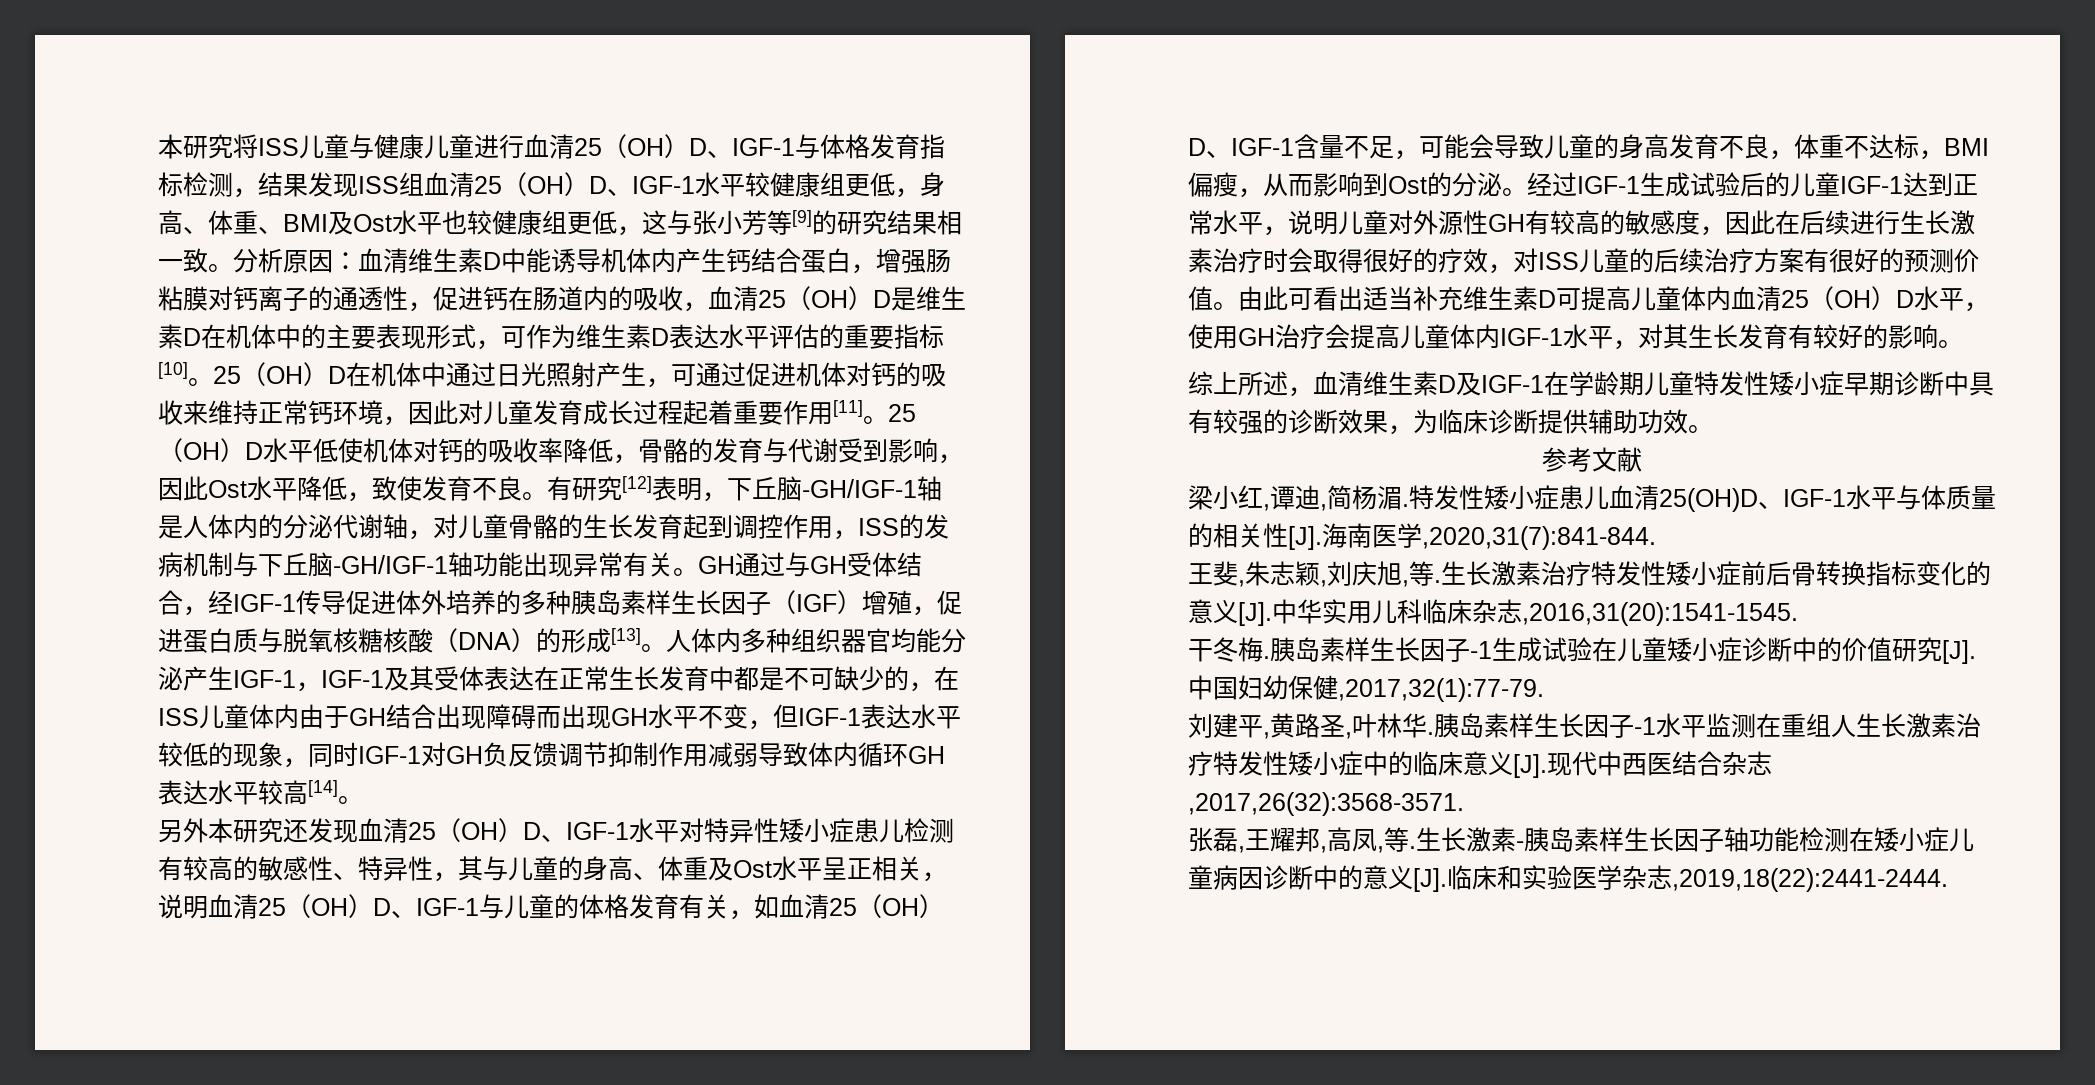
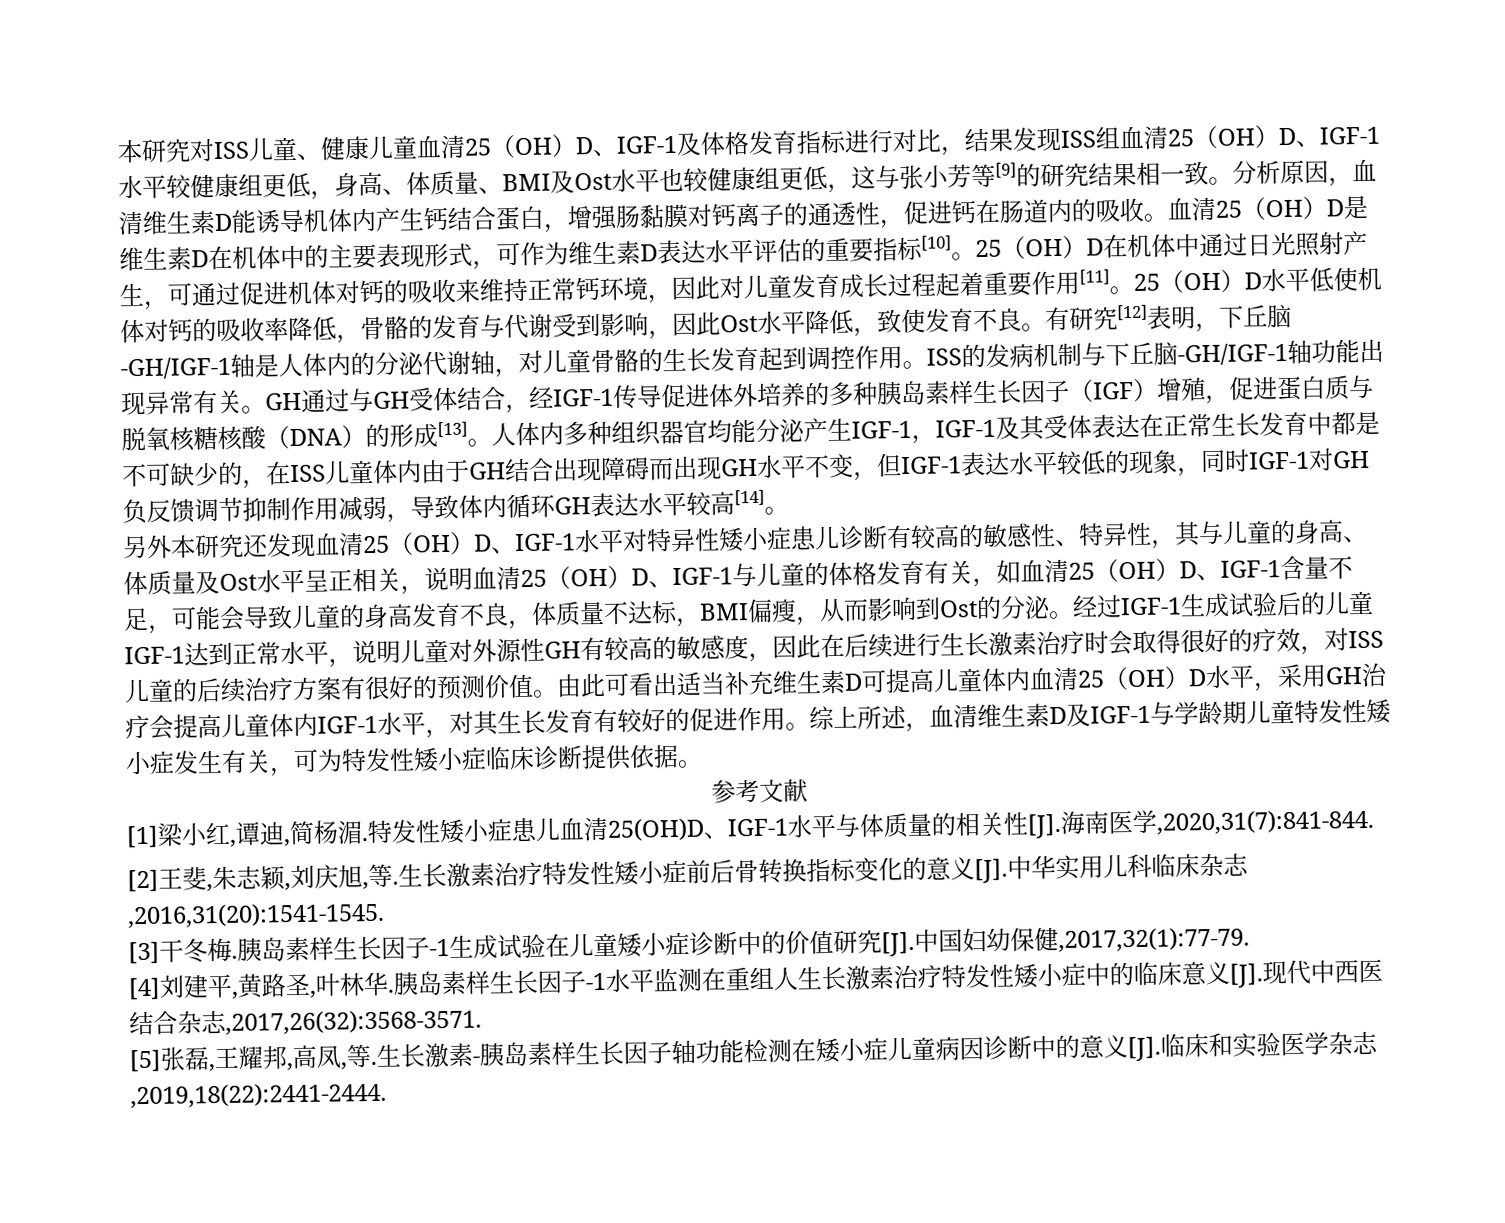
[158,134,374,159] 本研究将ISS儿童与 -> [117,136,322,164] 本研究对ISS儿童、
[474,134,820,159] 进行血清25（OH）D、IGF-1与 -> [416,132,702,160] 血清25（OH）D、IGF-1及
[183,172,233,197] 检测 -> [844,128,942,154] 进行对比
[233,210,258,234] 重 -> [430,170,479,196] 质量
[333,248,526,273] ：血清维生素D中 -> [1328,158,1377,187] [118,210,232,236] ，血清维生素D
[158,286,183,311] 粘 -> [639,204,664,229] 黏
[683,302,708,312] ， -> [1143,213,1168,222] 。
[833,530,858,540] ， -> [902,360,927,370] 。
(758, 755) none -> [386,513,411,523] ，
[904,818,954,843] 检测 -> [838,525,888,550] 诊断
[683,856,708,880] 重 -> [147,570,196,595] 质量
[1819,134,1844,158] 重 -> [555,600,605,626] 质量
[1188,324,1213,349] 使 -> [1277,663,1303,689] 采
[1888,324,1963,349] 影响。 // -> [689,706,810,732] 促进作用。
[1544,371,1569,396] 在 -> [1150,701,1175,725] 与
[1844,371,1994,396] [1188,409,1438,435] 早期诊断中具有较强的诊断效果，为 -> [173,746,487,777] 发生有关，可为特发性矮小症
[1588,409,1688,434] 辅助功效 -> [629,743,679,769] 依据
(1642, 459) none -> [126,825,159,849] [1]
(1656, 538) none -> [127,869,159,893] [2]
(1798, 614) none -> [128,941,160,965] [3]
(1544, 690) none -> [128,977,161,1001] [4]
(1464, 804) none -> [129,1049,161,1073] [5]

